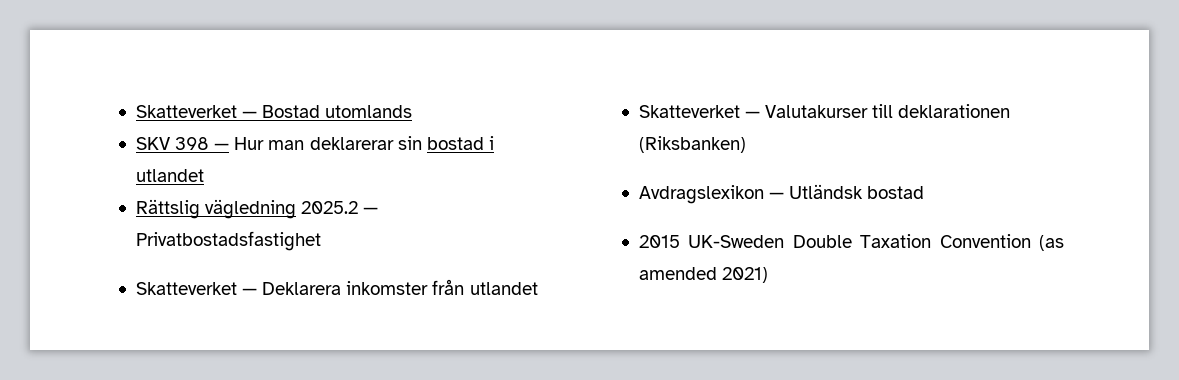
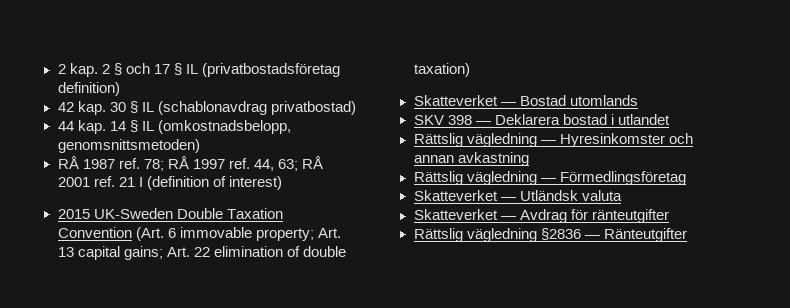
(135, 111) none -> [57,63,340,77] [57,82,120,96] [57,101,356,115] [57,120,291,134] [57,139,200,153] [57,156,323,171] [57,176,282,190] [57,208,283,219] [57,227,341,241] [57,246,346,260] [413,63,470,77] 2 kap. 2 § och 17 § IL (privatbostadsföretag definition) // 42 kap. 30 § IL (schablonavdrag privatbostad) // 44 kap. 14 § IL (omkostnadsbelopp, genomsnittsmetoden) // RÅ 1987 ref. 78; RÅ 1997 ref. 44, 63; RÅ 2001 ref. 21 I (definition of interest) // 2015 UK-Sweden Double Taxation Convention (Art. 6 immovable property; Art. 13 capital gains; Art. 22 elimination of double taxation) //
[234,136,422,150] Hur man deklarerar sin -> [494,114,560,125] Deklarera
[301,201,379,214] [135,231,321,251] [135,279,538,295] [638,104,1011,118] [638,136,746,153] [638,184,925,204] [638,234,1064,251] [638,267,769,283] 2025.2 — Privatbostadsfastighet // Skatteverket — Deklarera inkomster från utlandet // Skatteverket — Valutakurser till deklarationen (Riksbanken) // Avdragslexikon — Utländsk bostad // 2015 UK-Sweden Double Taxation Convention (as amended 2021) -> [540,133,693,147] [413,152,529,166] [413,171,686,185] [413,190,622,201] [413,209,669,223] [413,228,687,242] — Hyresinkomster och annan avkastning // Rättslig vägledning — Förmedlingsföretag // Skatteverket — Utländsk valuta // Skatteverket — Avdrag för ränteutgifter // Rättslig vägledning §2836 — Ränteutgifter

